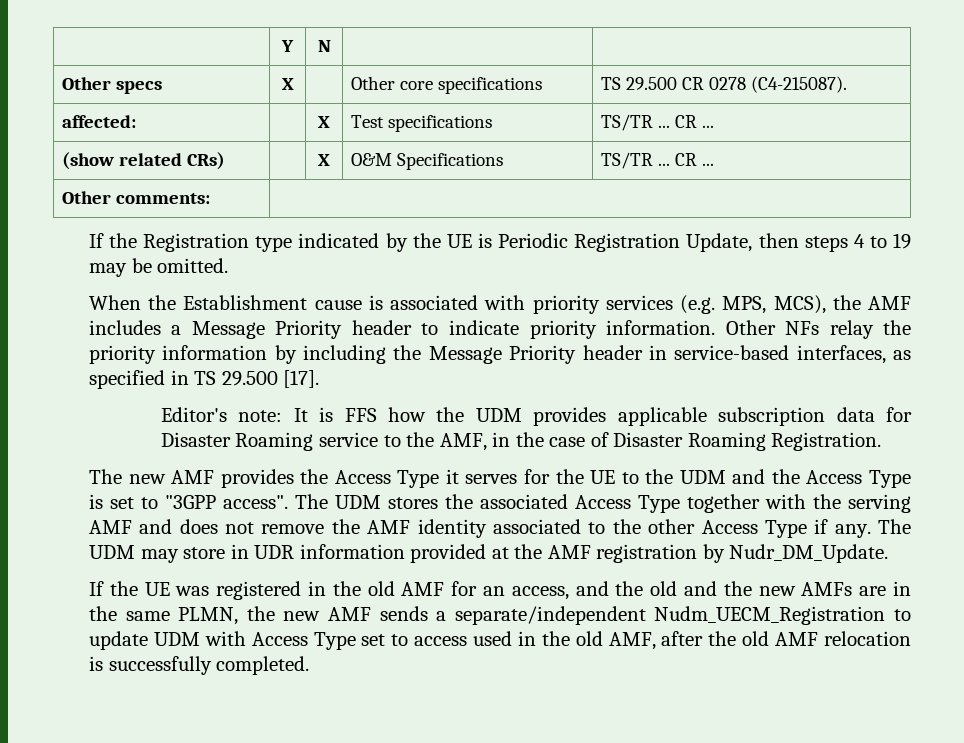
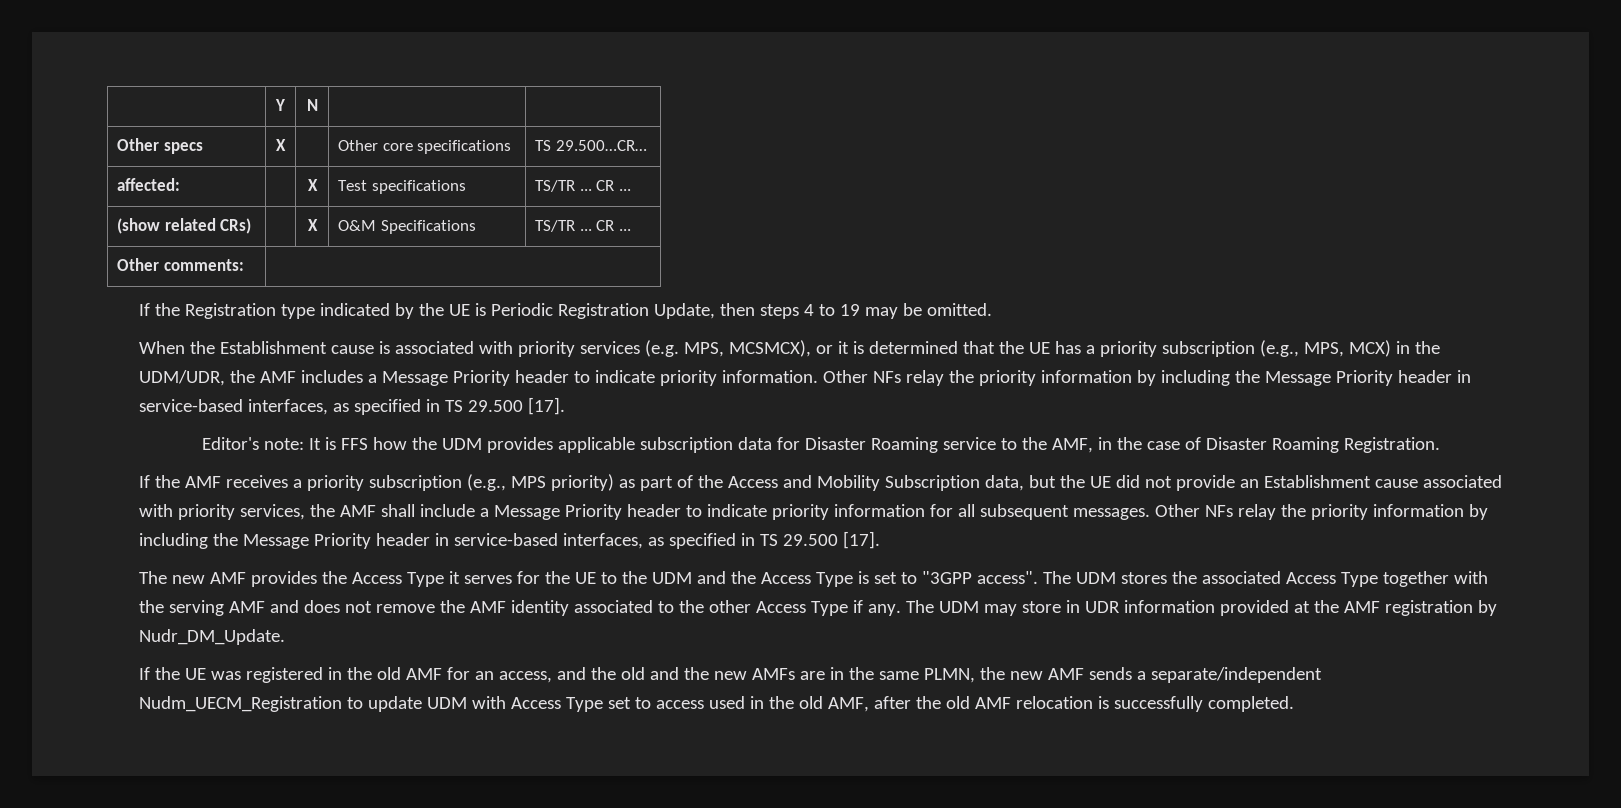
[625,76,847,93] 29.500 CR 0278 (C4-215087). -> [555,140,647,151] 29.500…CR…
[773,295,826,314] MCS), -> [728,340,1440,357] [138,370,225,386] MCSMCX), or it is determined that the UE has a priority subscription (e.g., MPS, MCX) in the UDM/UDR,
(882, 441) none -> [138,474,1502,491] [138,504,1488,520] [138,531,880,549] // If the AMF receives a priority subscription (e.g., MPS priority) as part of the Access and Mobility Subscription data, but the UE did not provide an Establishment cause associated with priority services, the AMF shall include a Message Priority header to indicate priority information for all subsequent messages. Other NFs relay the priority information by including the Message Priority header in service-based interfaces, as specified in TS 29.500 [17].

